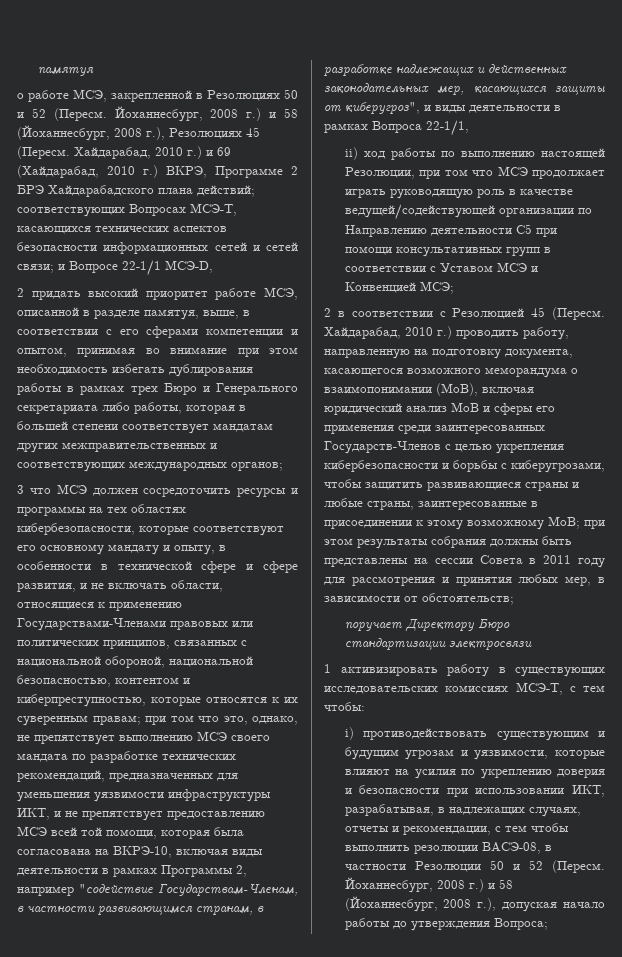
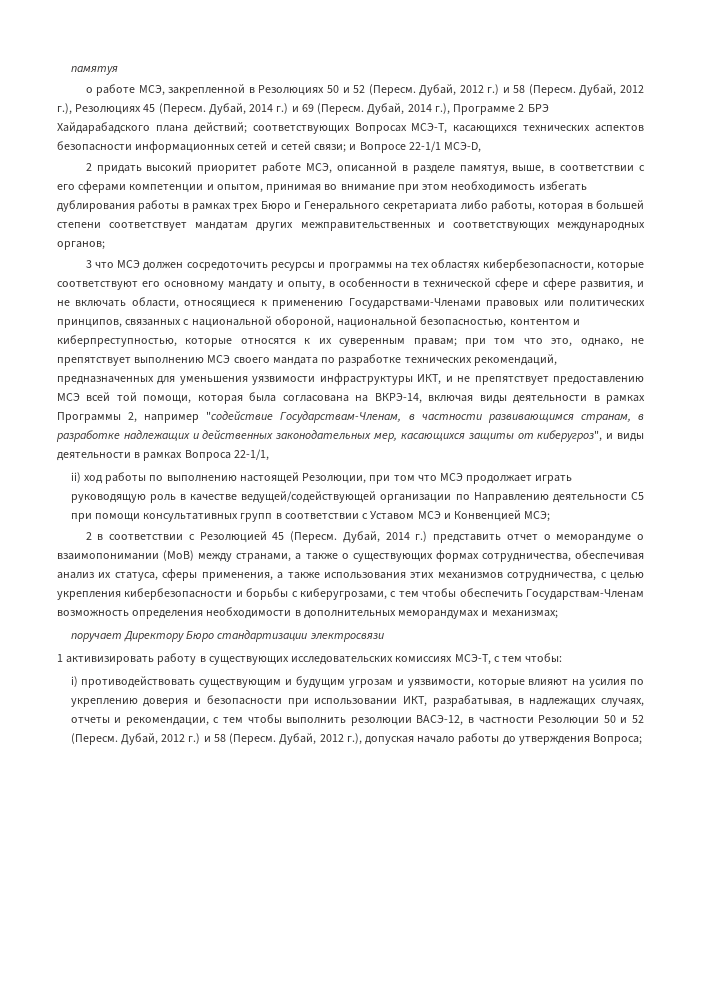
[114,106,298,122] [17,125,142,141] Йоханнесбург, 2008 г.) и 58 (Йоханнесбург, 2008 -> [419,84,644,96] Дубай, 2012 г.) и 58 (Пересм. Дубай, 2012
[74,147,183,159] Хайдарабад, 2010 -> [208,103,274,115] Дубай, 2014
[17,165,207,178] (Хайдарабад, 2010 г.) ВКРЭ, -> [317,103,450,115] (Пересм. Дубай, 2014 г.),
[113,846,172,858] ВКРЭ-10, -> [374,393,422,404] ВКРЭ-14,
[324,326,569,340] [324,348,573,359] [324,367,578,378] [324,383,534,396] [324,402,555,415] [324,424,545,434] [324,441,441,454] Хайдарабад, 2010 г.) проводить работу, направленную на подготовку документа, касающегося возможного меморандума о взаимопонимании (МоВ), включая юридический анализ МоВ и сферы его применения среди заинтересованных Государств-Членов -> [342,531,645,543] [57,550,645,562] [57,569,597,581] Дубай, 2014 г.) представить отчет о меморандуме о взаимопонимании (МоВ) между странами, а также о существующих формах сотрудничества, обеспечивая анализ их статуса, сферы применения, а также использования этих механизмов сотрудничества,
[324,479,579,491] [324,498,538,510] [324,516,605,530] [324,536,572,549] [324,555,605,568] [324,574,605,586] [324,593,514,605] чтобы защитить развивающиеся страны и любые страны, заинтересованные в присоединении к этому возможному МоВ; при этом результаты собрания должны быть представлены на сессии Совета в 2011 году для рассмотрения и принятия любых мер, в зависимости от обстоятельств; -> [390,588,644,600] [57,607,558,619] с тем чтобы обеспечить Государствам-Членам возможность определения необходимости в дополнительных меморандумах и механизмах;
[481,842,541,854] ВАСЭ-08, -> [416,715,464,726] ВАСЭ-12,
[344,877,513,893] [344,896,472,912] Йоханнесбург, 2008 г.) и 58 (Йоханнесбург, 2008 -> [120,733,344,745] Дубай, 2012 г.) и 58 (Пересм. Дубай, 2012

